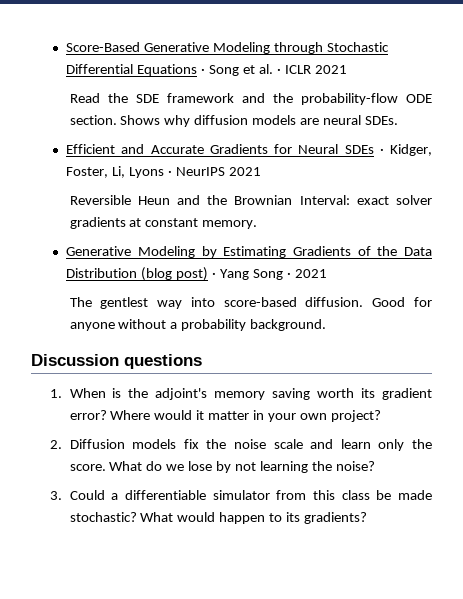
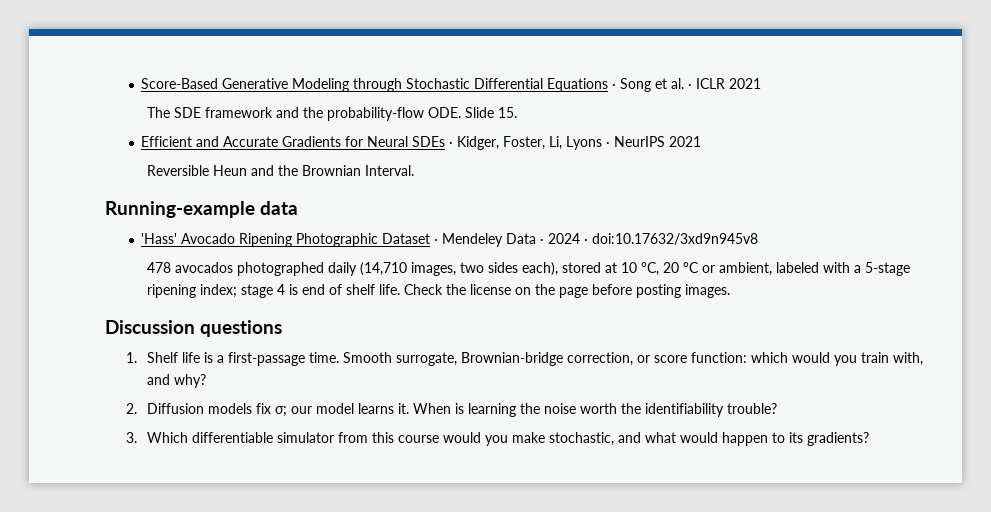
[69,93,128,103] Read the -> [146,107,170,118] The
[406,94,432,103] [69,115,398,127] ODE section. Shows why diffusion models are neural SDEs. -> [427,107,517,118] ODE. Slide 15.
[299,195,433,205] [69,217,258,229] [66,246,433,258] [66,267,327,281] [69,297,433,309] [69,319,327,331] [31,354,202,369] [50,388,433,400] [69,410,381,422] [50,439,432,451] [69,461,375,473] Interval: exact solver gradients at constant memory. // Generative Modeling by Estimating Gradients of the Data Distribution (blog post) · Yang Song · 2021 // The gentlest way into score-based diffusion. Good for anyone without a probability background. // Discussion questions // 1. When is the adjoint's memory saving worth its gradient error? Where would it matter in your own project? // 2. Diffusion models fix the noise scale and learn only the score. What do we lose by not learning the noise? -> [364,165,414,176] [105,201,299,218] [141,233,759,247] [146,262,910,276] [146,284,730,298] [105,320,283,337] [125,352,923,366] [146,374,206,388] [125,403,777,417] Interval. // Running-example data // 'Hass' Avocado Ripening Photographic Dataset · Mendeley Data · 2024 · doi:10.17632/3xd9n945v8 // 478 avocados photographed daily (14,710 images, two sides each), stored at 10 °C, 20 °C or ambient, labeled with a 5-stage ripening index; stage 4 is end of shelf life. Check the license on the page before posting images. // Discussion questions // 1. Shelf life is a first-passage time. Smooth surrogate, Brownian-bridge correction, or score function: which would you train with, and why? // 2. Diffusion models fix σ; our model learns it. When is learning the noise worth the identifiability trouble?
[69,490,119,500] Could a -> [146,432,188,443] Which
[341,490,433,500] [69,512,174,522] class be made stochastic? What -> [397,432,676,446] course would you make stochastic, and what

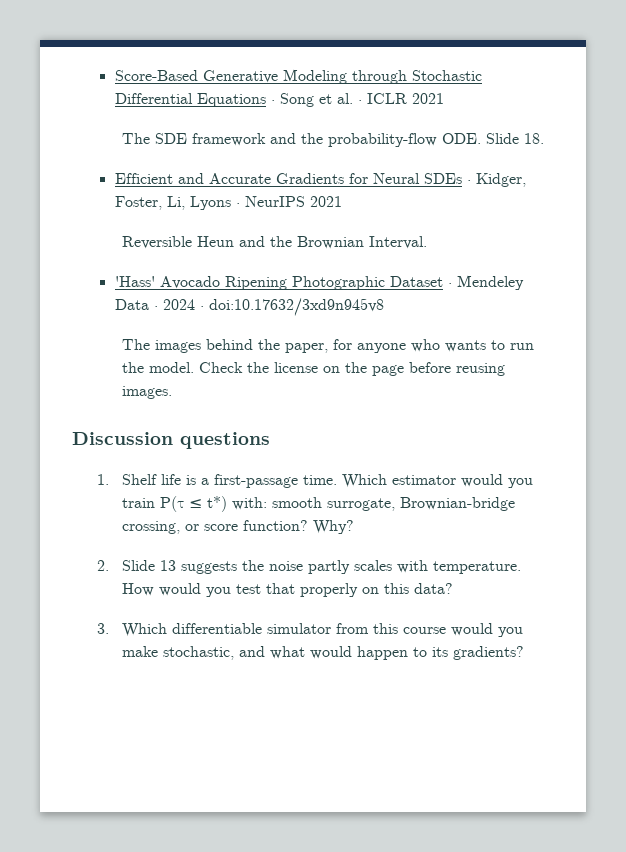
[497,107,517,118] 15. -> [523,133,544,144] 18.
[105,201,299,218] // Running-example data -> (427, 242) none
[146,262,910,276] [146,284,400,298] 478 avocados photographed daily (14,710 images, two sides each), stored at 10 °C, 20 °C or ambient, labeled with a 5-stage ripening index; stage 4 is end of shelf life. -> [121,339,534,353] [121,362,194,373] The images behind the paper, for anyone who wants to run the model.
[635,284,681,298] posting -> [455,363,505,376] reusing
[342,352,923,366] [146,374,206,388] [125,403,777,417] Smooth surrogate, Brownian-bridge correction, or score function: which would you train with, and why? // 2. Diffusion models fix σ; our model learns it. When is learning the noise worth the identifiability trouble? -> [341,474,533,488] [121,496,515,512] [121,520,354,534] [96,560,521,574] [121,583,453,597] Which estimator would you train P(τ ≤ t*) with: smooth surrogate, Brownian-bridge crossing, or score function? Why? // 2. Slide 13 suggests the noise partly scales with temperature. How would you test that properly on this data?

